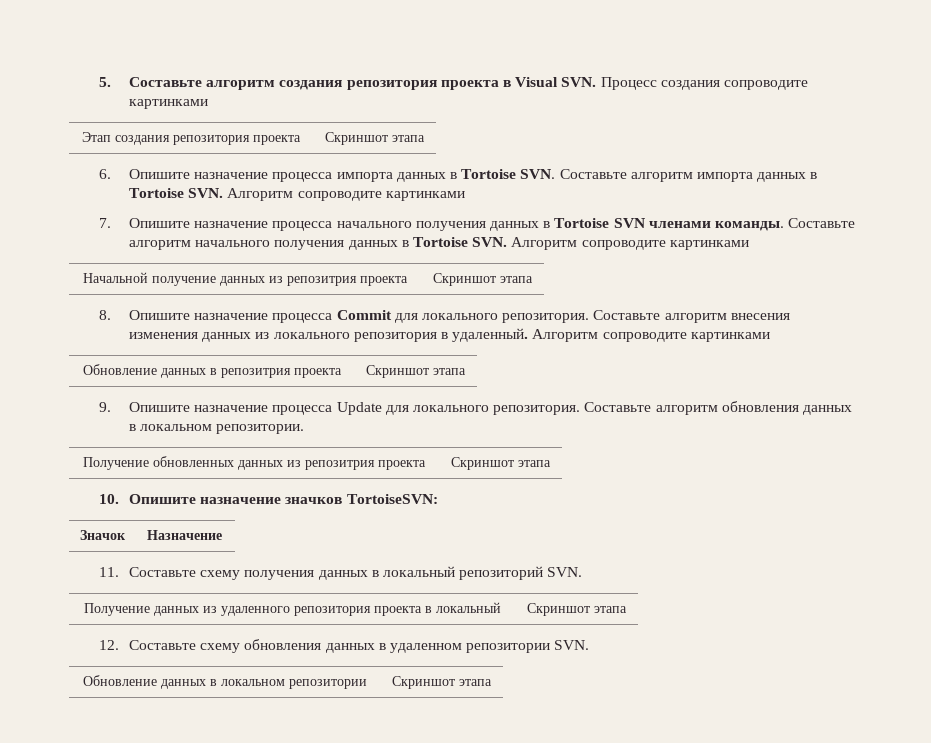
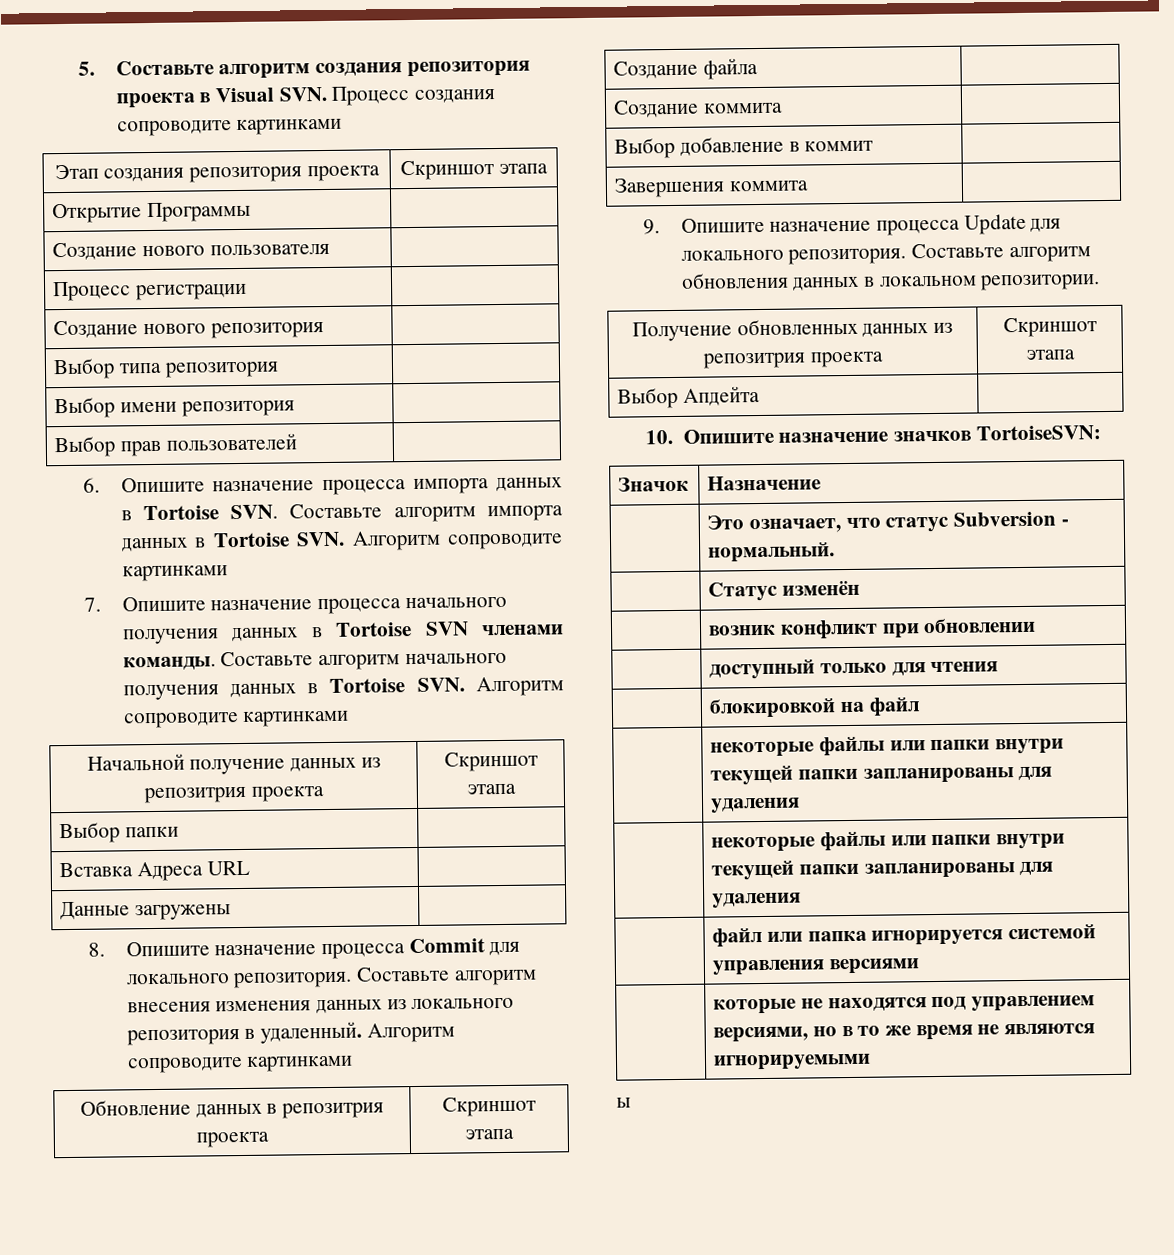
(425, 138) none -> [52,201,251,224] [52,242,330,261] [52,281,247,302] [53,320,324,339] [53,358,279,380] [54,397,295,419] [54,433,297,458] // Открытие Программы | // Создание нового пользователя | // Процесс регистрации | // Создание нового репозитория | // Выбор типа репозитория | // Выбор имени репозитория | // Выбор прав пользователей |
(533, 279) none -> [59,822,179,844] [59,860,250,882] [60,901,231,921] // Выбор папки | // Вставка Адреса URL | // Данные загружены |
(466, 371) none -> [613,57,758,80] [613,99,783,118] [614,136,874,159] [614,177,808,198] // Создание файла | // Создание коммита | // Выбор добавление в коммит | // Завершения коммита |
(551, 463) none -> [617,386,760,409] // Выбор Апдейта |
[99,566,583,580] [84,602,501,616] [527,603,627,616] [99,639,590,653] [82,675,367,689] [391,676,492,689] // 11. Составьте схему получения данных в локальный репозиторий SVN. // Получение данных из удаленного репозитория проекта в локальный | Скриншот этапа // 12. Составьте схему обновления данных в удаленном репозитории SVN. // Обновление данных в локальном репозитории | Скриншот этапа -> [707,511,1069,534] [708,542,836,563] [708,580,860,602] [708,617,1037,640] [709,659,999,680] [709,697,921,719] [710,736,1064,758] [710,765,1053,786] [710,797,801,814] [711,831,1065,853] [711,860,1054,881] [712,892,802,909] [712,924,1096,948] [712,958,920,976] [713,995,1095,1015] [713,1023,1095,1043] [713,1053,872,1071] [616,1097,631,1108] // | Это означает, что статус Subversion - нормальный. // | Статус изменён // | возник конфликт при обновлении // | доступный только для чтения // | блокировкой на файл // | некоторые файлы или папки внутри текущей папки запланированы для удаления // | некоторые файлы или папки внутри текущей папки запланированы для удаления // | файл или папка игнорируется системой управления версиями // | которые не находятся под управлением версиями, но в то же время не являются игнорируемыми // ы

